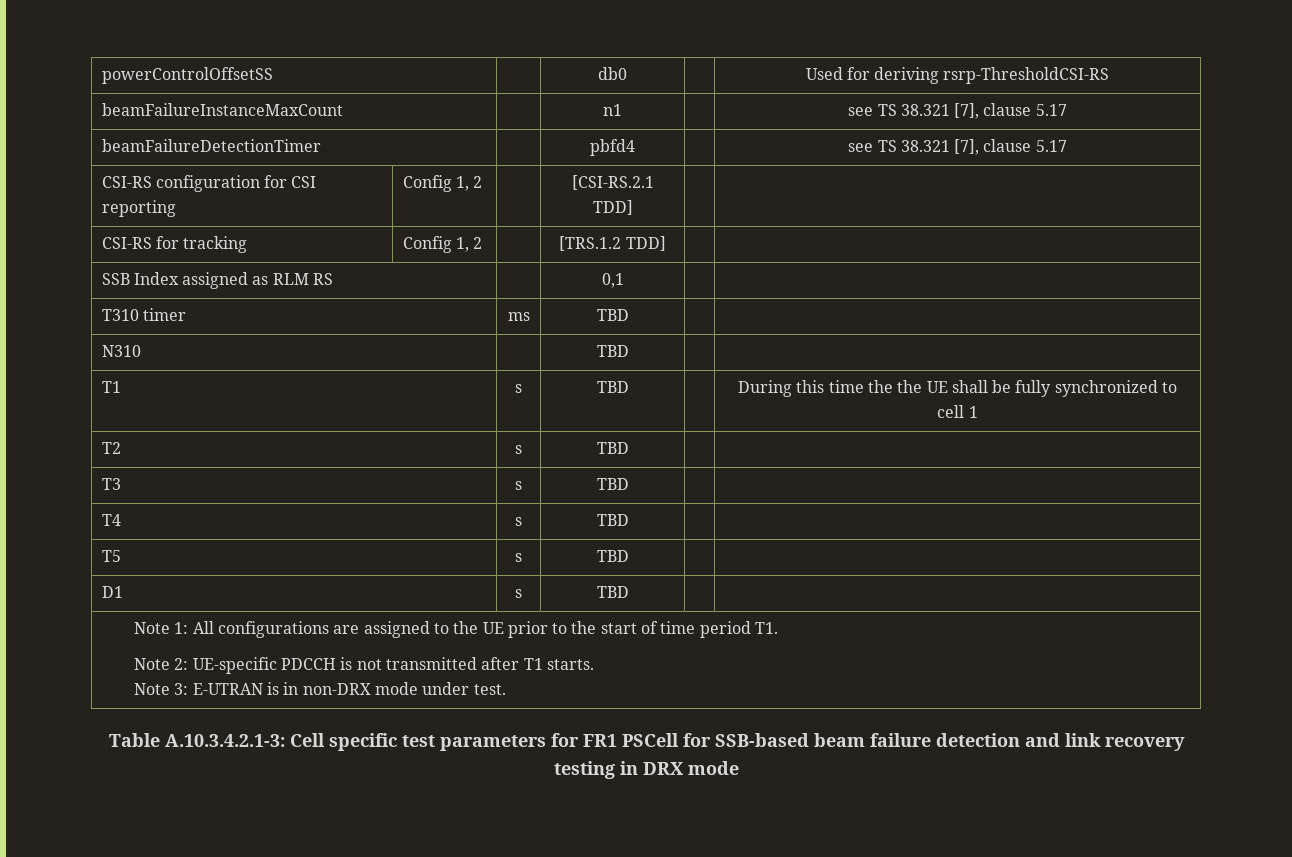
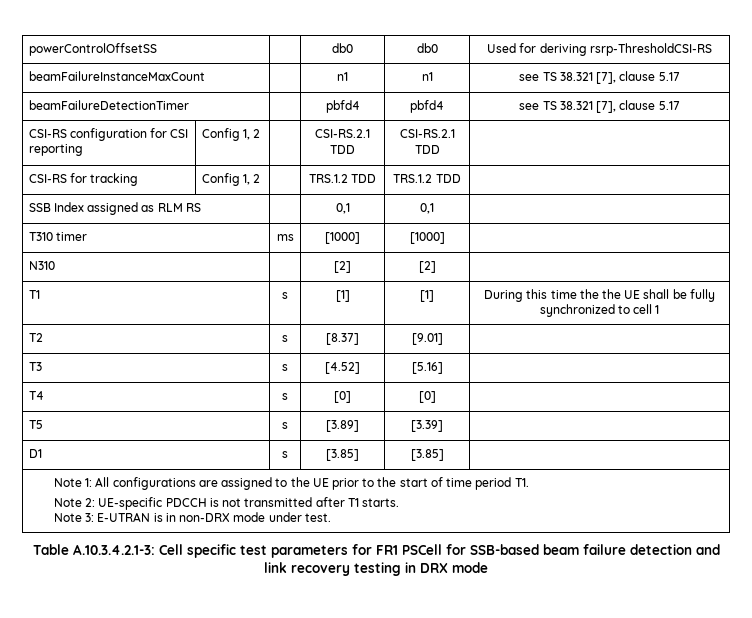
(627, 73) none -> [416,43,438,53] db0
(622, 110) none -> [421,72,433,81] n1
(635, 147) none -> [410,100,444,113] pbfd4
[571,175,654,190] [592,200,633,215] [CSI-RS.2.1 TDD] | -> [315,129,370,138] [330,145,355,154] [399,129,455,138] [414,145,440,154] CSI-RS.2.1 TDD | CSI-RS.2.1 TDD
[559,236,666,251] [TRS.1.2 TDD] | -> [308,174,377,183] [393,174,461,183] TRS.1.2 TDD | TRS.1.2 TDD
(624, 280) none -> [420,203,434,214] 0,1
[596,309,629,321] TBD | -> [325,232,360,244] [409,232,445,244] [1000] | [1000]
[596,345,629,357] TBD | -> [334,261,351,273] [418,261,436,273] [2] | [2]
[596,381,629,393] TBD | -> [335,290,350,302] [420,290,434,302] [1] | [1]
[596,442,629,454] TBD | -> [326,333,359,345] [411,333,443,345] [8.37] | [9.01]
[596,478,629,490] TBD | -> [325,362,360,374] [411,362,443,374] [4.52] | [5.16]
[596,514,629,526] TBD | -> [334,391,351,403] [418,391,436,403] [0] | [0]
[596,550,629,562] TBD | -> [326,420,359,432] [411,420,443,432] [3.89] | [3.39]
[596,586,629,598] TBD | -> [326,449,359,461] [410,449,444,461] [3.85] | [3.85]

